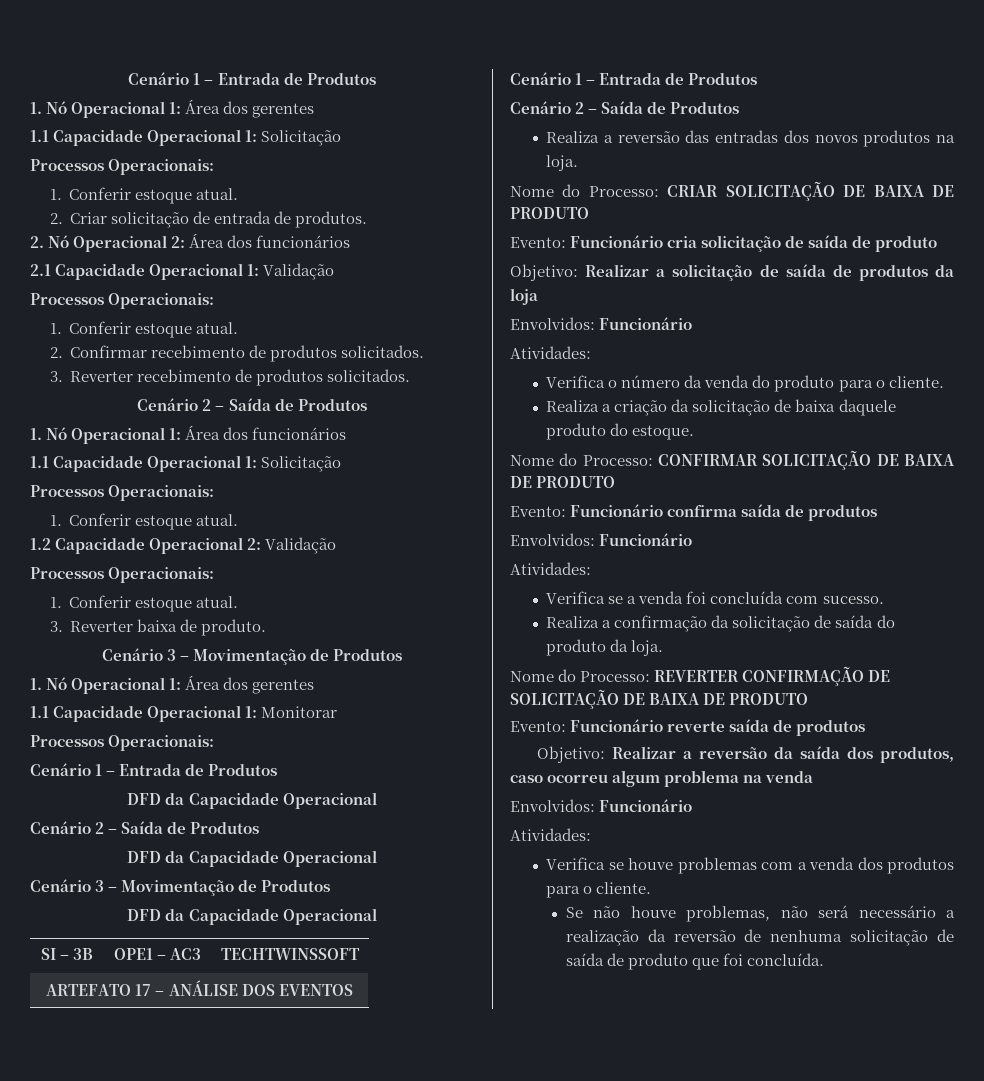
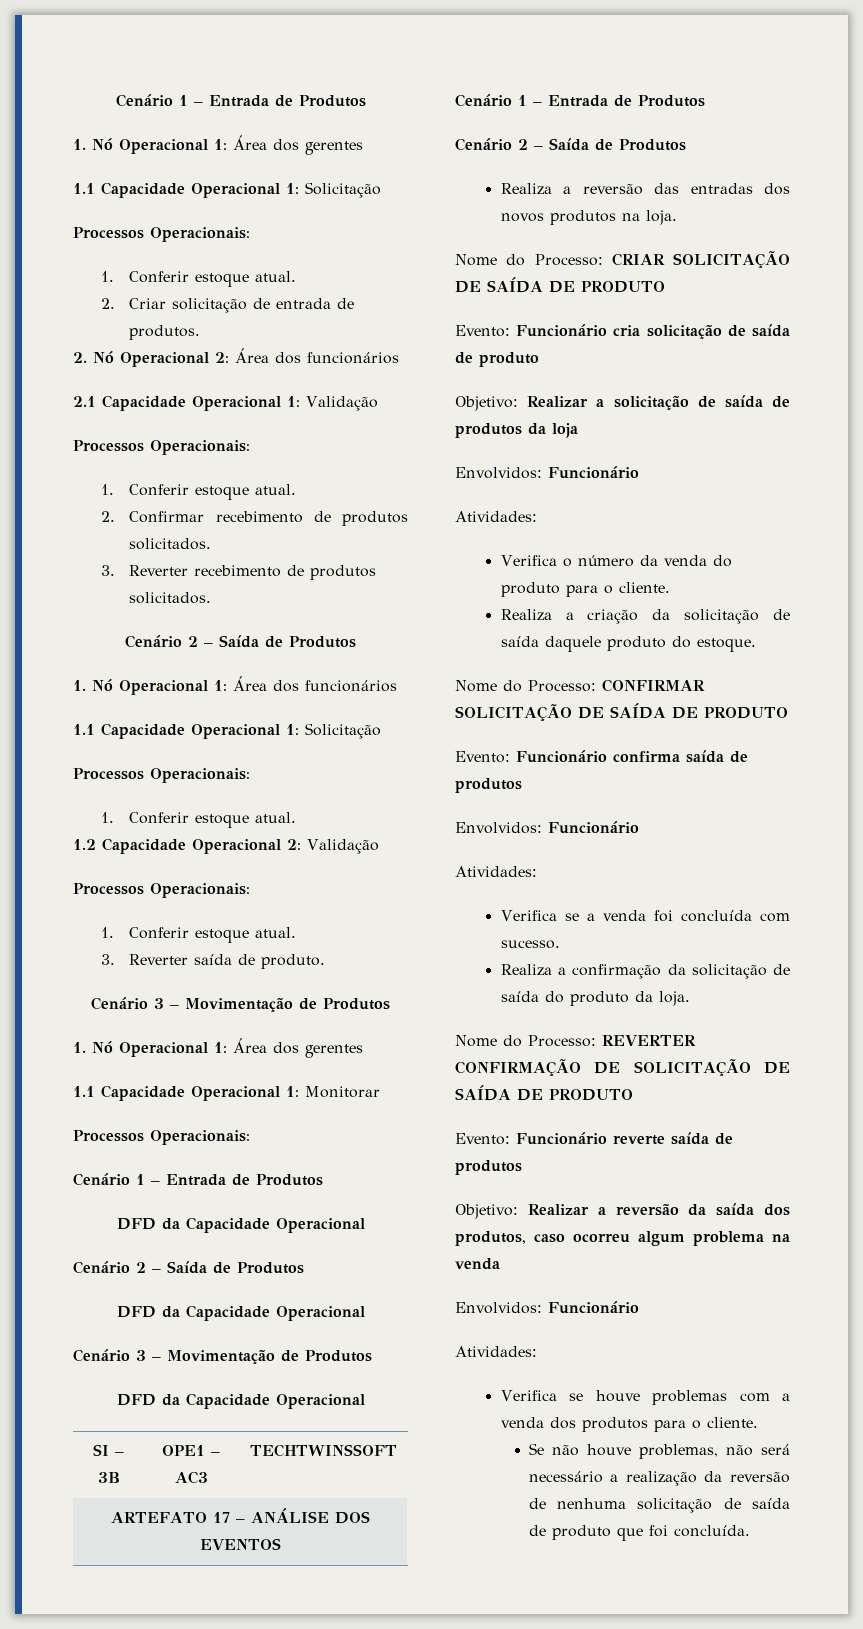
[137,619,178,632] baixa -> [194,954,233,965] saída
[873,185,925,197] BAIXA -> [487,277,543,293] SAÍDA
[795,399,836,412] baixa -> [500,636,539,647] saída
[904,454,955,466] BAIXA -> [609,703,666,719] SAÍDA
[649,693,701,705] BAIXA -> [455,1085,511,1101] SAÍDA

